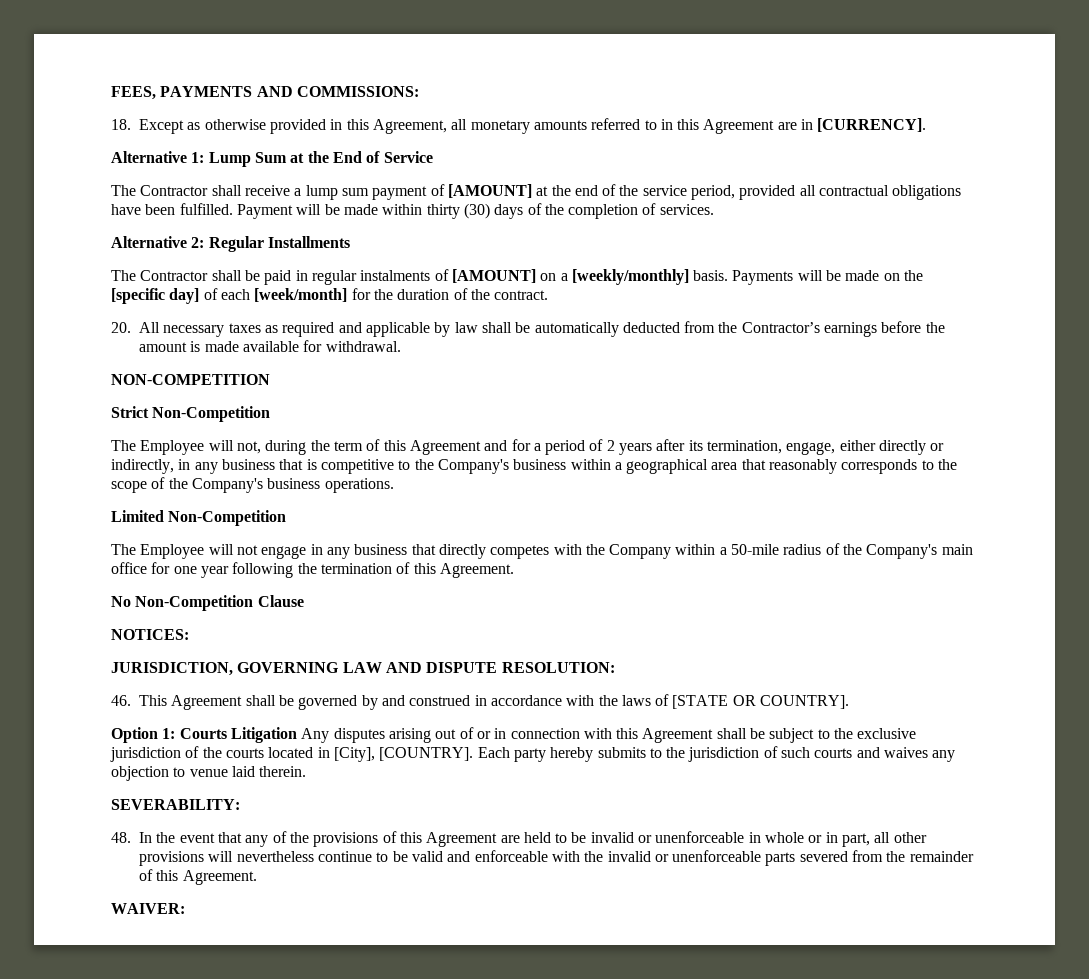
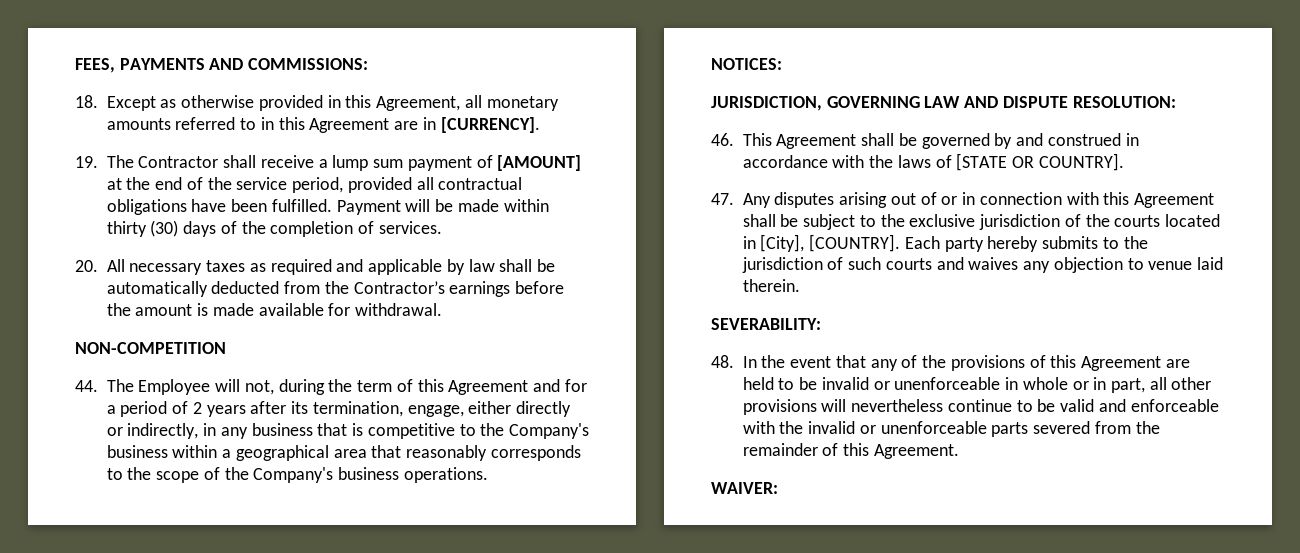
[111,151,433,167] Alternative 1: Lump Sum at the End of Service // -> [75,156,98,168] 19.
[111,236,350,252] [111,269,924,285] [111,288,549,304] // Alternative 2: Regular Installments // The Contractor shall be paid in regular instalments of [AMOUNT] on a [weekly/monthly] basis. Payments will be made on the [specific day] of each [week/month] for the duration of the contract. -> (442, 227) none
[111,406,271,422] Strict Non-Competition // -> [75,380,98,392] 44.
[111,510,287,526] [111,543,973,559] [111,562,514,578] [111,595,304,611] // Limited Non-Competition // The Employee will not engage in any business that directly competes with the Company within a 50-mile radius of the Company's main office for one year following the termination of this Agreement. // No Non-Competition Clause -> (488, 475) none
[111,727,297,743] Option 1: Courts Litigation -> [711,193,734,205] 47.

